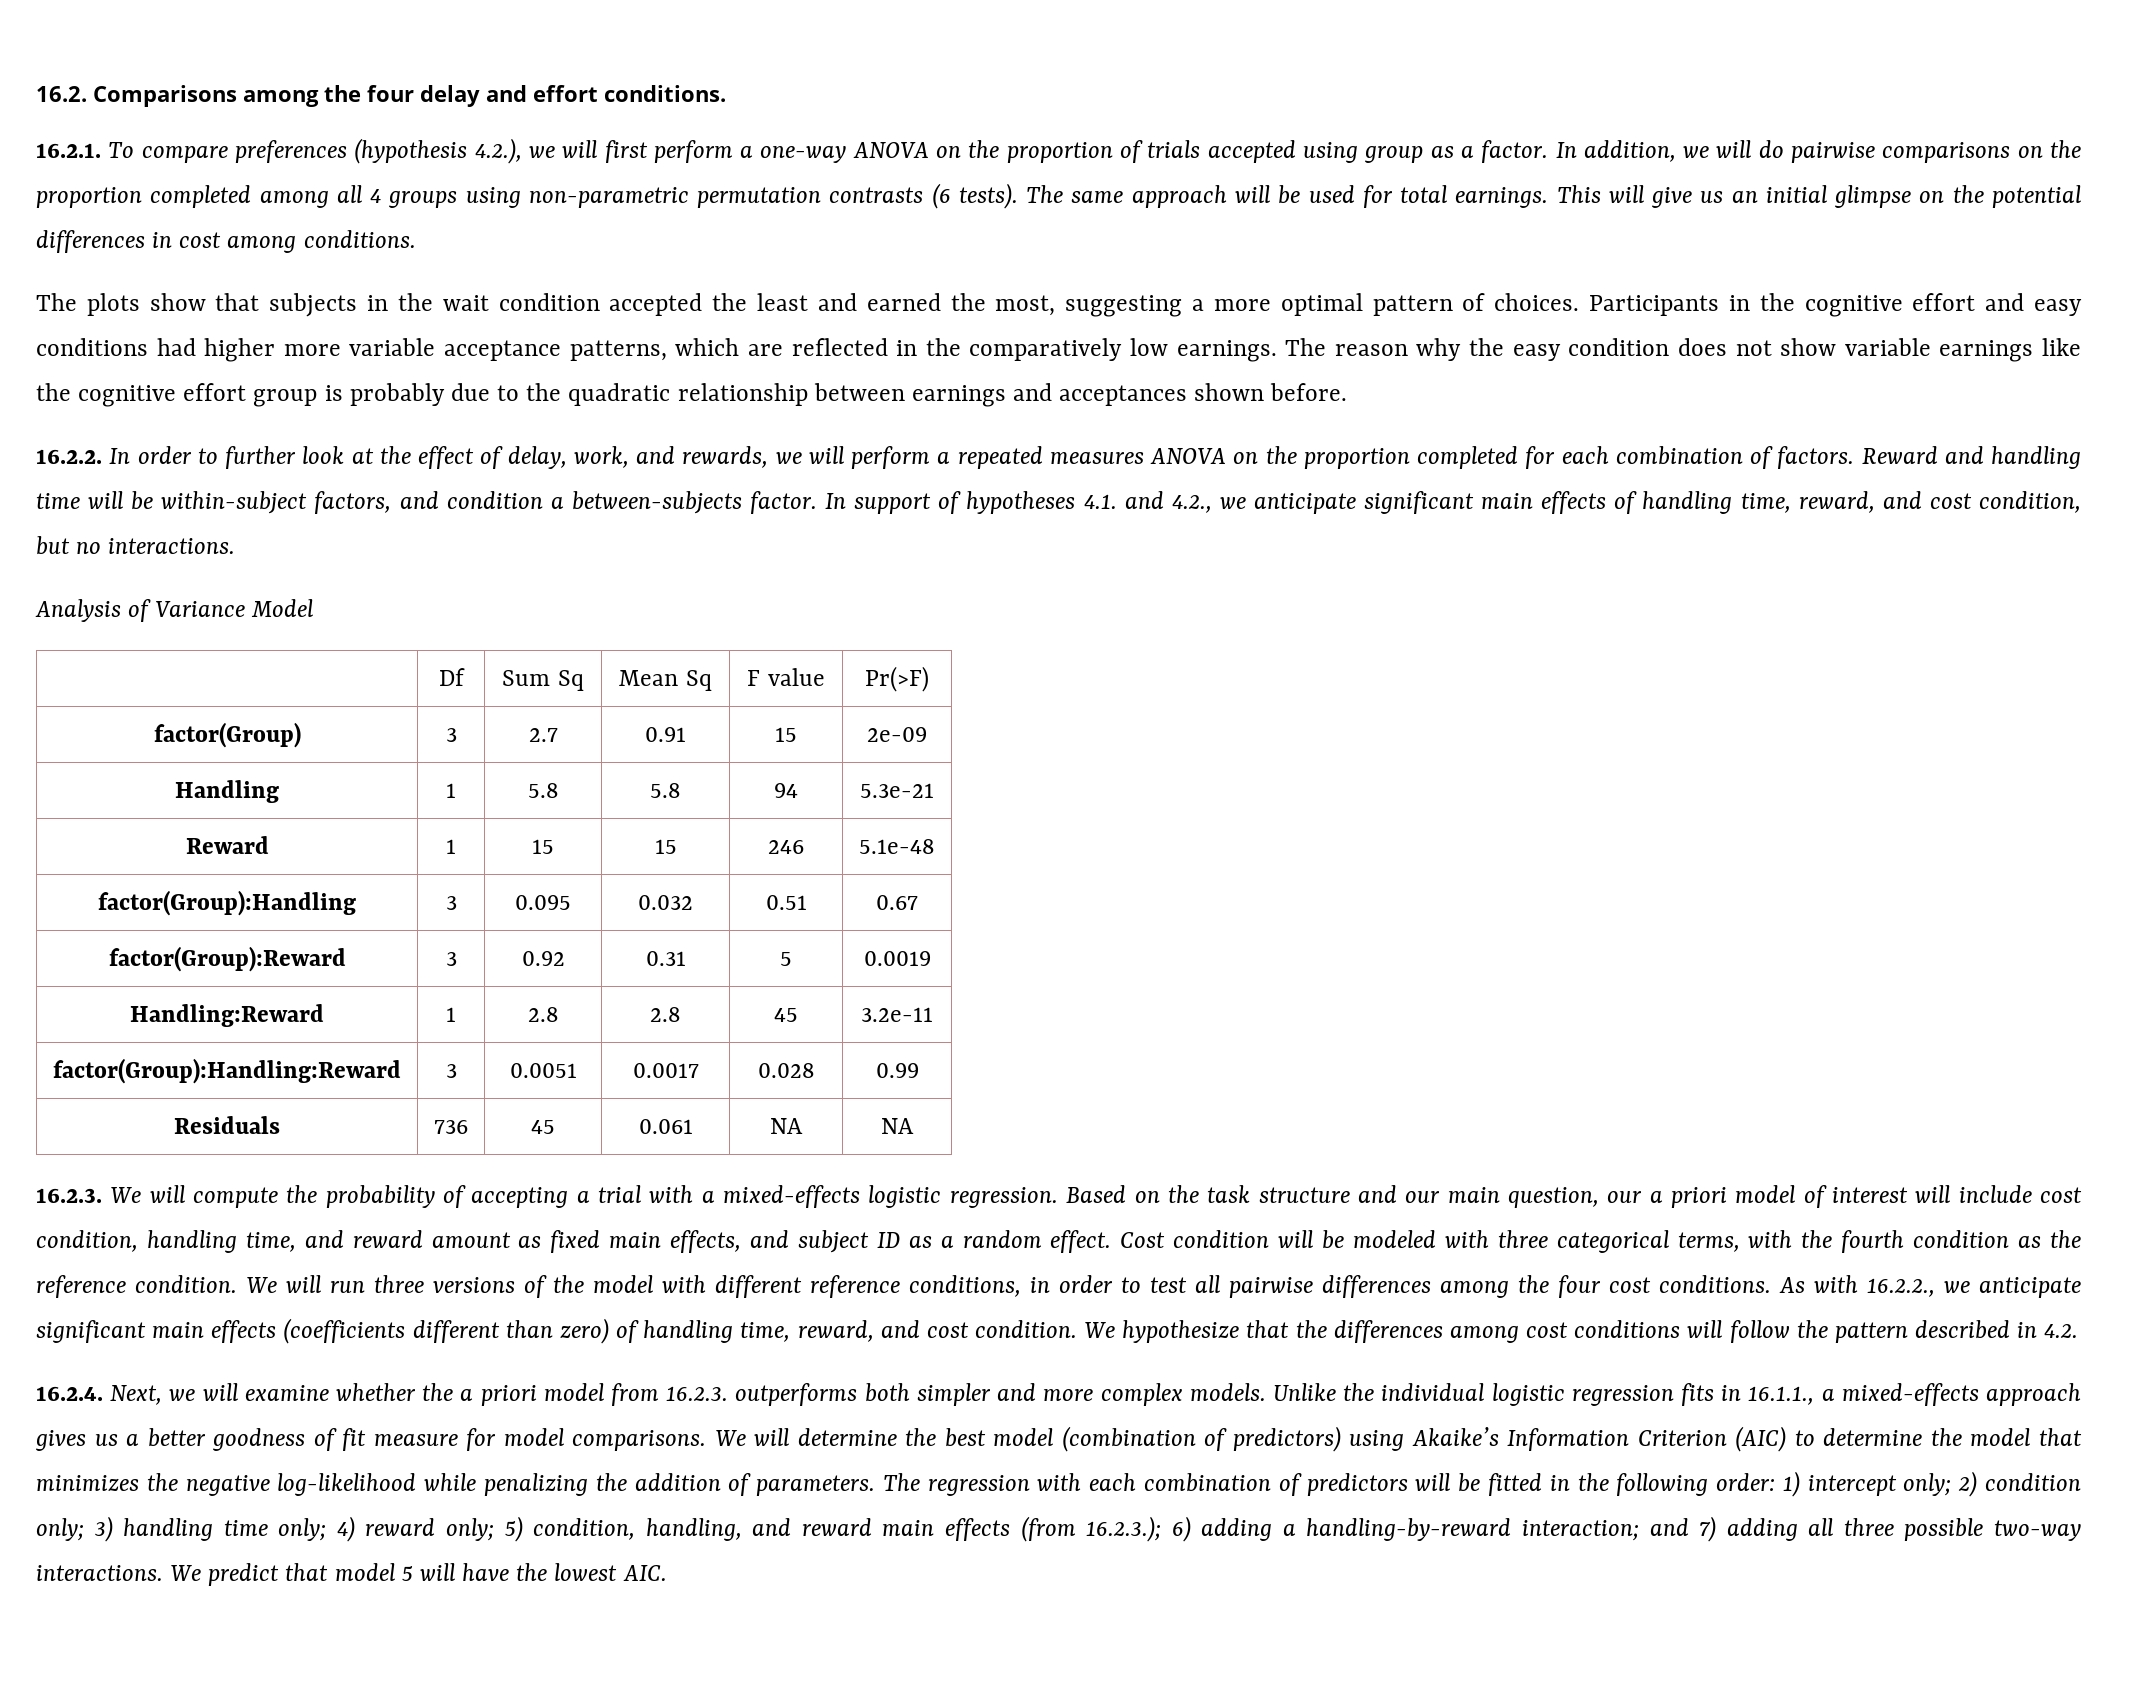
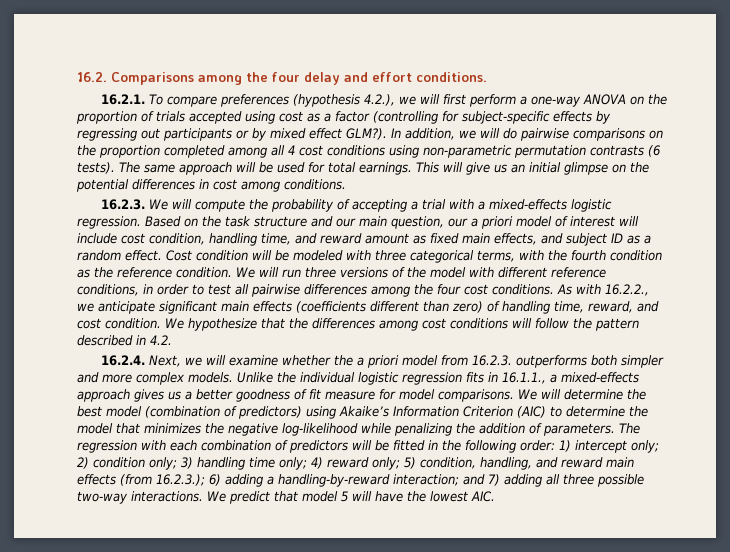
[1364,140,1549,163] group as a factor. -> [279,111,611,124] [77,128,387,141] cost as a factor (controlling for subject-specific effects by regressing out participants or by mixed effect GLM?).
[388,190,458,208] groups -> [299,145,385,156] cost conditions
[36,293,2082,317] [36,338,2081,362] [36,383,1348,407] [36,446,2081,469] [36,491,2082,514] [36,536,236,555] [35,599,314,622] [438,668,465,686] [502,670,584,691] [619,670,712,691] [747,668,825,686] [865,666,929,692] [153,722,301,748] [445,728,457,742] [528,728,558,742] [645,727,686,742] [775,727,797,742] [867,727,927,742] [175,780,279,803] [446,783,456,798] [527,783,559,798] [650,783,681,798] [774,783,798,798] [860,783,934,798] [185,836,269,854] [446,839,456,854] [532,839,554,854] [654,839,677,854] [768,840,804,854] [859,839,935,854] [98,890,356,916] [445,896,457,910] [515,895,571,910] [638,895,693,910] [765,895,807,910] [876,895,918,910] [108,946,346,972] [445,952,457,966] [521,951,565,966] [645,951,686,966] [780,952,792,966] [863,951,931,966] [130,1004,324,1027] [446,1007,456,1022] [527,1007,559,1022] [650,1007,681,1022] [774,1008,798,1022] [861,1007,933,1022] [52,1058,401,1084] [445,1064,457,1078] [509,1063,577,1078] [632,1063,699,1078] [757,1063,815,1078] [875,1063,919,1078] [174,1116,280,1134] [434,1120,468,1134] [531,1120,555,1134] [638,1119,693,1134] [770,1118,803,1134] [881,1118,914,1134] // The plots show that subjects in the wait condition accepted the least and earned the most, suggesting a more optimal pattern of choices. Participants in the cognitive effort and easy conditions had higher more variable acceptance patterns, which are reflected in the comparatively low earnings. The reason why the easy condition does not show variable earnings like the cognitive effort group is probably due to the quadratic relationship between earnings and acceptances shown before. // 16.2.2. In order to further look at the effect of delay, work, and rewards, we will perform a repeated measures ANOVA on the proportion completed for each combination of factors. Reward and handling time will be within-subject factors, and condition a between-subjects factor. In support of hypotheses 4.1. and 4.2., we anticipate significant main effects of handling time, reward, and cost condition, but no interactions. // Analysis of Variance Model // | Df | Sum Sq | Mean Sq | F value | Pr(>F) // factor(Group) | 3 | 2.7 | 0.91 | 15 | 2e-09 // Handling | 1 | 5.8 | 5.8 | 94 | 5.3e-21 // Reward | 1 | 15 | 15 | 246 | 5.1e-48 // factor(Group):Handling | 3 | 0.095 | 0.032 | 0.51 | 0.67 // factor(Group):Reward | 3 | 0.92 | 0.31 | 5 | 0.0019 // Handling:Reward | 1 | 2.8 | 2.8 | 45 | 3.2e-11 // factor(Group):Handling:Reward | 3 | 0.0051 | 0.0017 | 0.028 | 0.99 // Residuals | 736 | 45 | 0.061 | NA | NA -> (346, 184) none

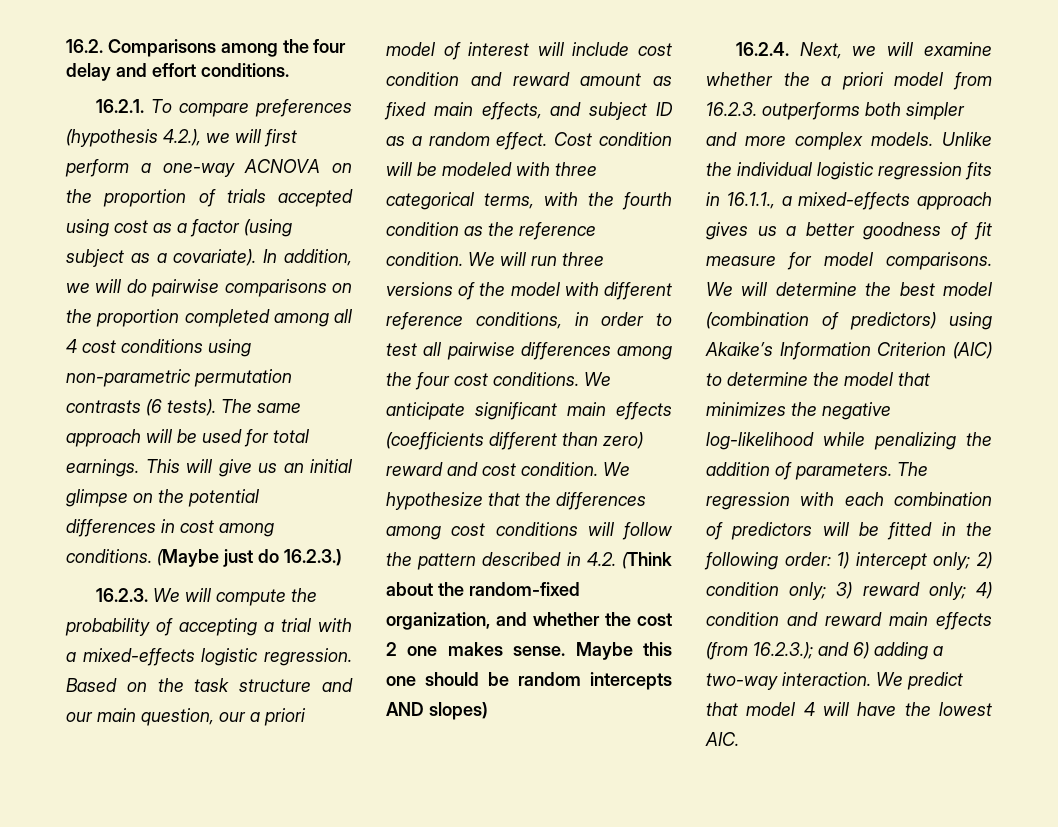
[582,94,626,105] ANOVA -> [244,159,321,173] ACNOVA
[373,111,611,124] [77,128,387,141] (controlling for subject-specific effects by regressing out participants or by mixed effect GLM?). -> [244,219,292,237] [66,249,257,267] (using subject as a covariate).
(346, 184) none -> [157,549,342,567] (Maybe just do 16.2.3.)
[149,233,291,246] condition, handling time, -> [386,72,459,86] condition
[557,284,649,296] [77,303,94,312] As with 16.2.2., we -> [584,372,611,386] We
[487,301,633,314] of handling time, reward, -> [386,462,443,476] reward
(172, 340) none -> [622,552,672,569] [386,582,580,596] [386,612,672,630] [386,642,672,660] [386,672,672,690] [386,702,488,720] (Think about the random-fixed organization, and whether the cost 2 one makes sense. Maybe this one should be random intercepts AND slopes)
[197,457,532,470] handling time only; 4) reward only; 5) condition, handling, -> [862,582,992,600] [706,612,779,626] reward only; 4) condition
(205, 480) none -> [818,642,849,656] and
[278,474,644,487] [77,491,203,504] handling-by-reward interaction; and 7) adding all three possible two-way interactions. -> [706,672,871,690] two-way interaction.
[341,491,348,502] 5 -> [803,702,815,716] 4

